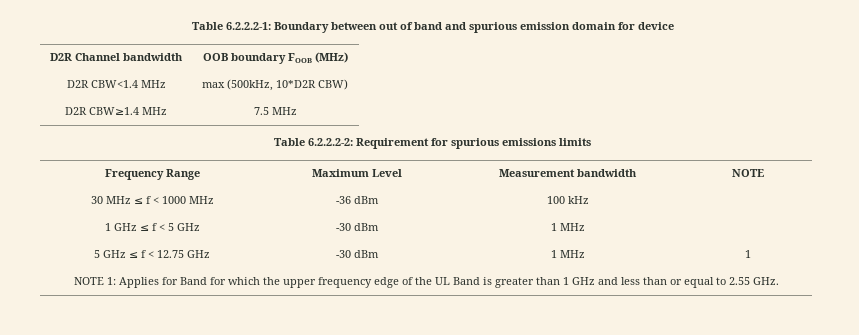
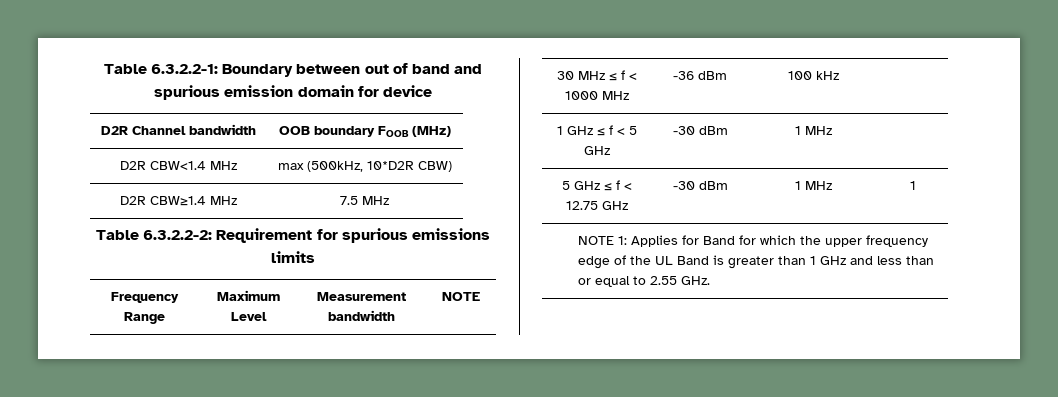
[191,22,271,30] Table 6.2.2.2-1: -> [103,64,219,74] Table 6.3.2.2-1:
[308,138,353,146] 6.2.2.2-2: -> [143,230,213,240] 6.3.2.2-2:

